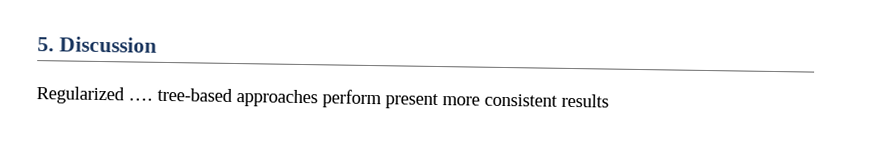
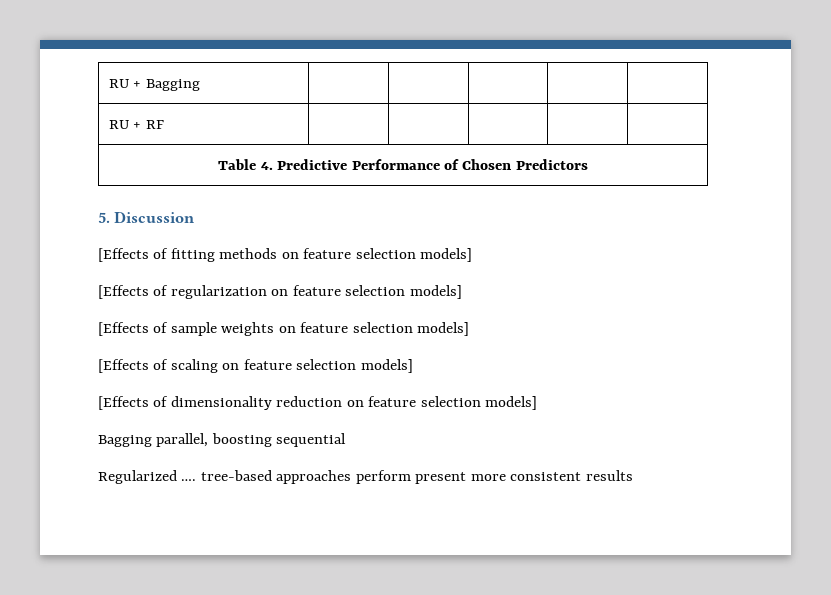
[37,36,157,53] 5. Discussion -> [108,79,200,91] [108,120,164,129] [218,159,588,170] [98,211,196,223] [98,248,473,262] [98,285,462,299] [98,322,470,336] [98,359,413,373] [98,396,538,410] [98,433,347,447] RU + Bagging | | | | | // RU + RF | | | | | // Table 4. Predictive Performance of Chosen Predictors // 5. Discussion // [Effects of fitting methods on feature selection models] // [Effects of regularization on feature selection models] // [Effects of sample weights on feature selection models] // [Effects of scaling on feature selection models] // [Effects of dimensionality reduction on feature selection models] // Bagging parallel, boosting sequential

